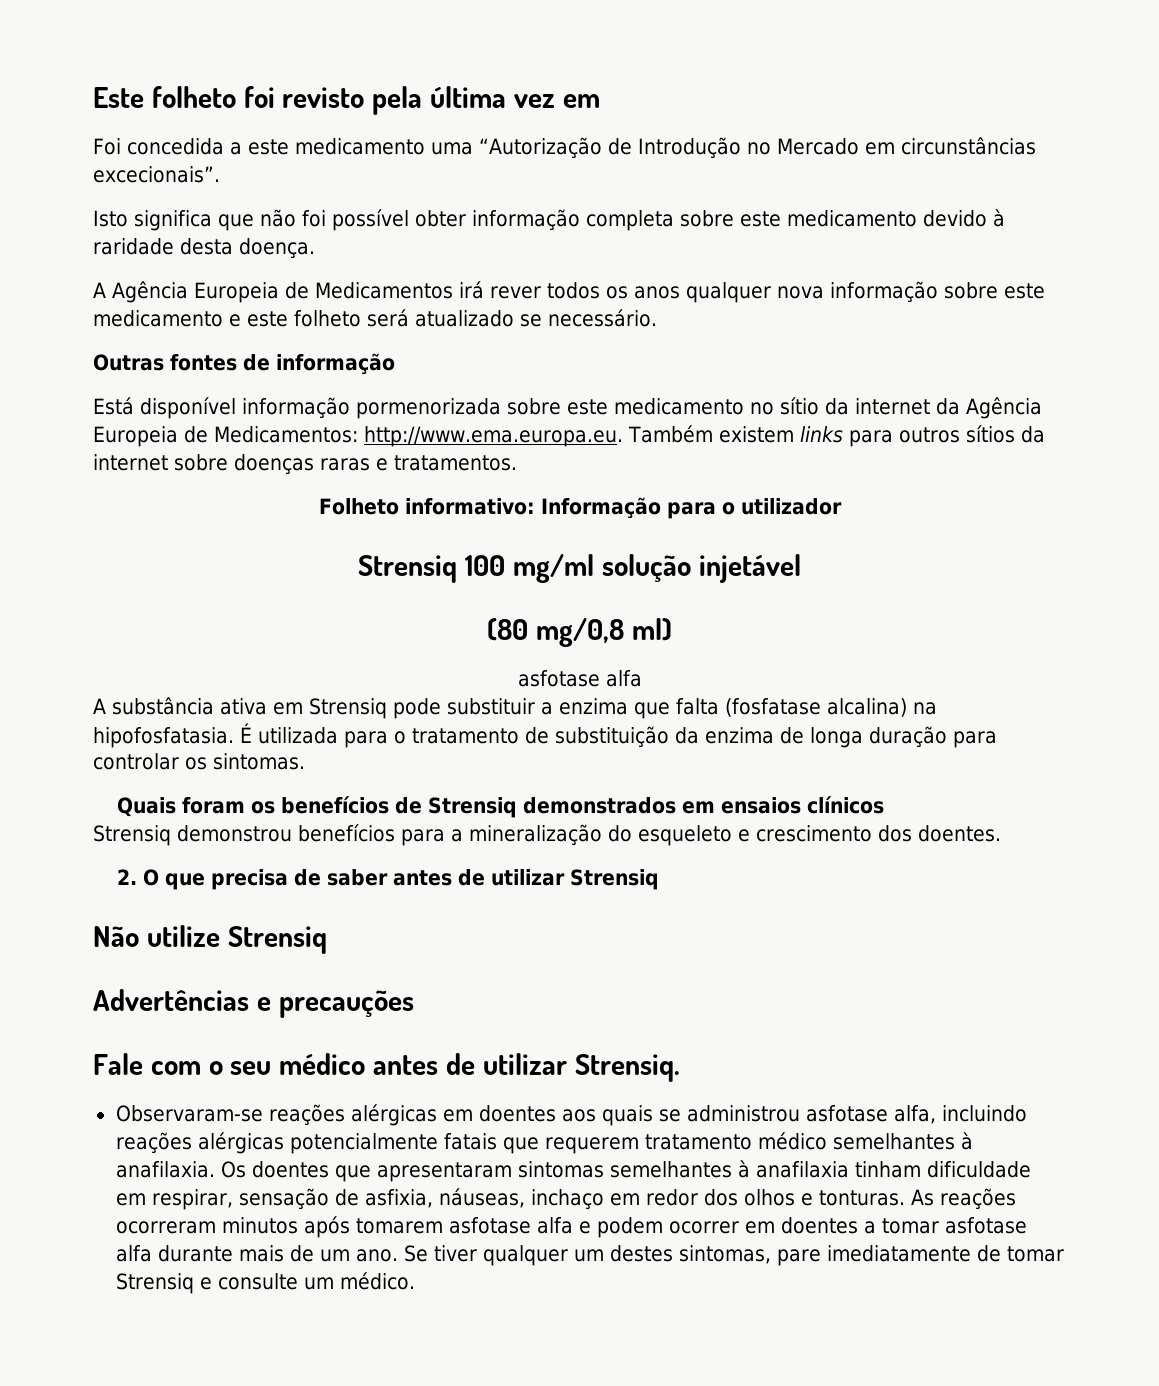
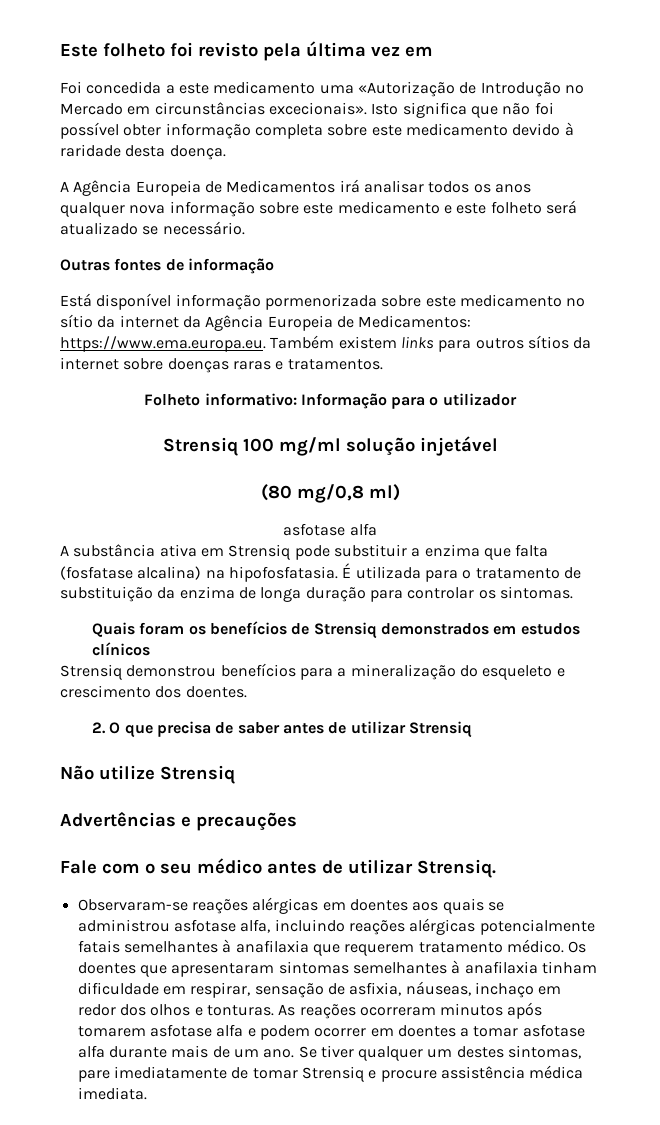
[478,137,602,159] “Autorização -> [357,81,455,97] «Autorização
[93,166,220,183] excecionais”. // -> [268,102,367,115] excecionais».
[490,286,541,299] rever -> [363,180,424,193] analisar
[364,426,623,447] http://www.ema.europa.eu. -> [60,336,266,352] https://www.ema.europa.eu.
[720,797,801,814] ensaios -> [520,623,580,635] estudos
[502,1132,973,1154] [115,1161,215,1178] que requerem tratamento médico semelhantes à anafilaxia. -> [123,939,564,956] semelhantes à anafilaxia que requerem tratamento médico.
[217,1272,415,1290] consulte um médico. -> [380,1065,584,1082] [77,1087,147,1100] procure assistência médica imediata.

